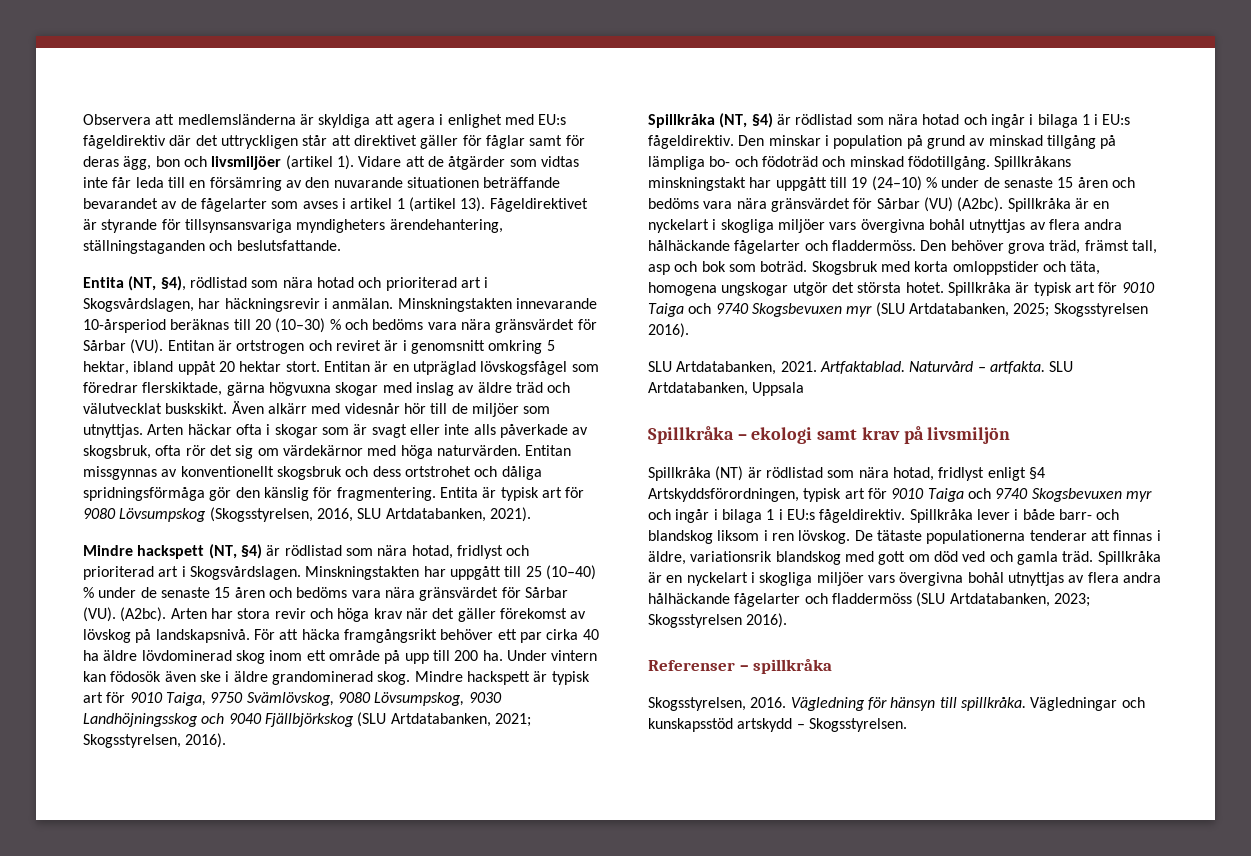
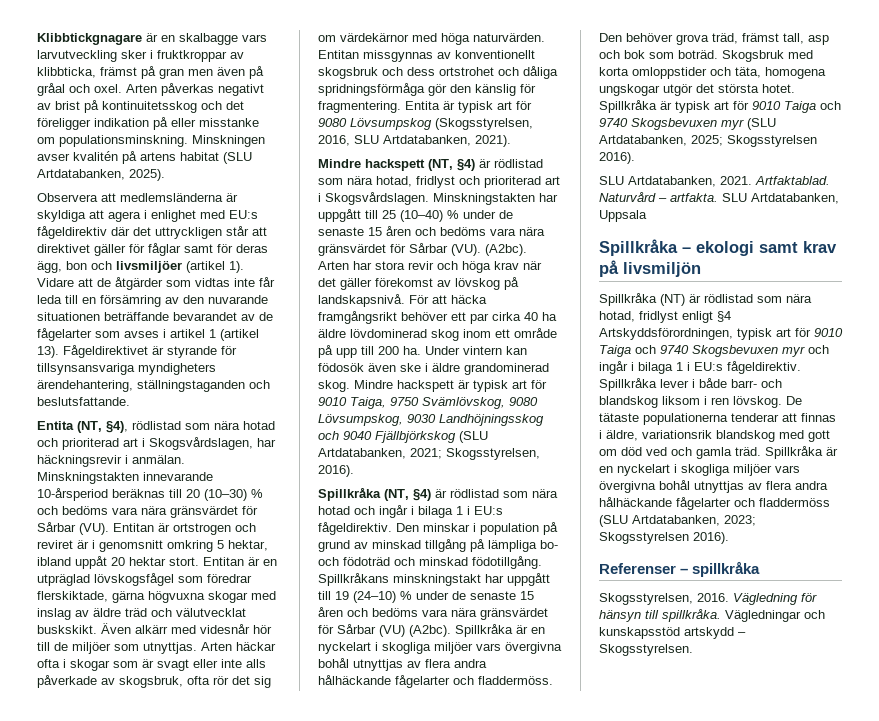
(83, 119) none -> [37,33,267,45] [37,50,244,62] [37,66,264,79] [37,83,264,96] [37,100,244,113] [37,117,259,130] [37,135,265,147] [37,151,252,164] [37,169,165,181] Klibbtickgnagare är en skalbagge vars larvutveckling sker i fruktkroppar av klibbticka, främst på gran men även på gråal och oxel. Arten påverkas negativt av brist på kontinuitetsskog och det föreligger indikation på eller misstanke om populationsminskning. Minskningen avser kvalitén på artens habitat (SLU Artdatabanken, 2025). //

